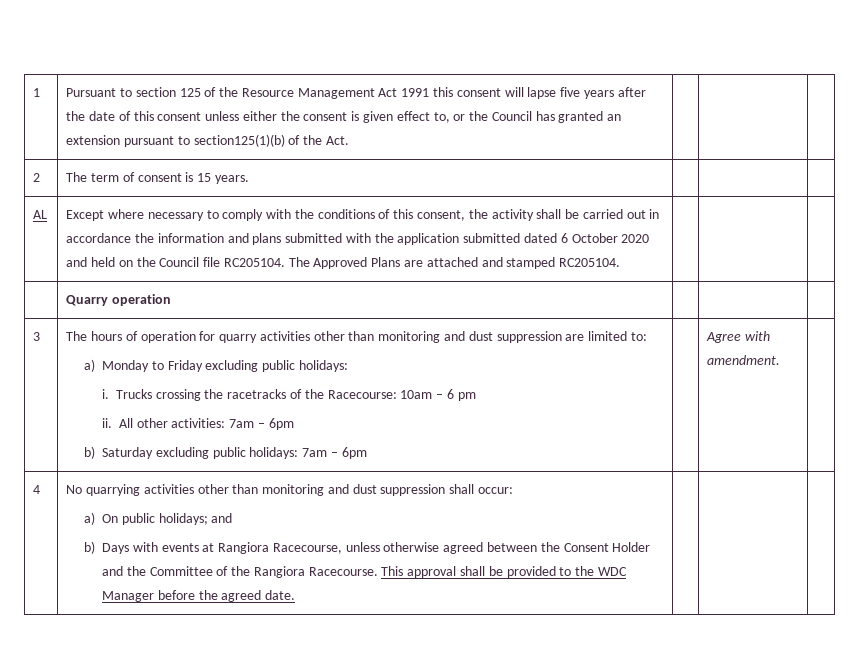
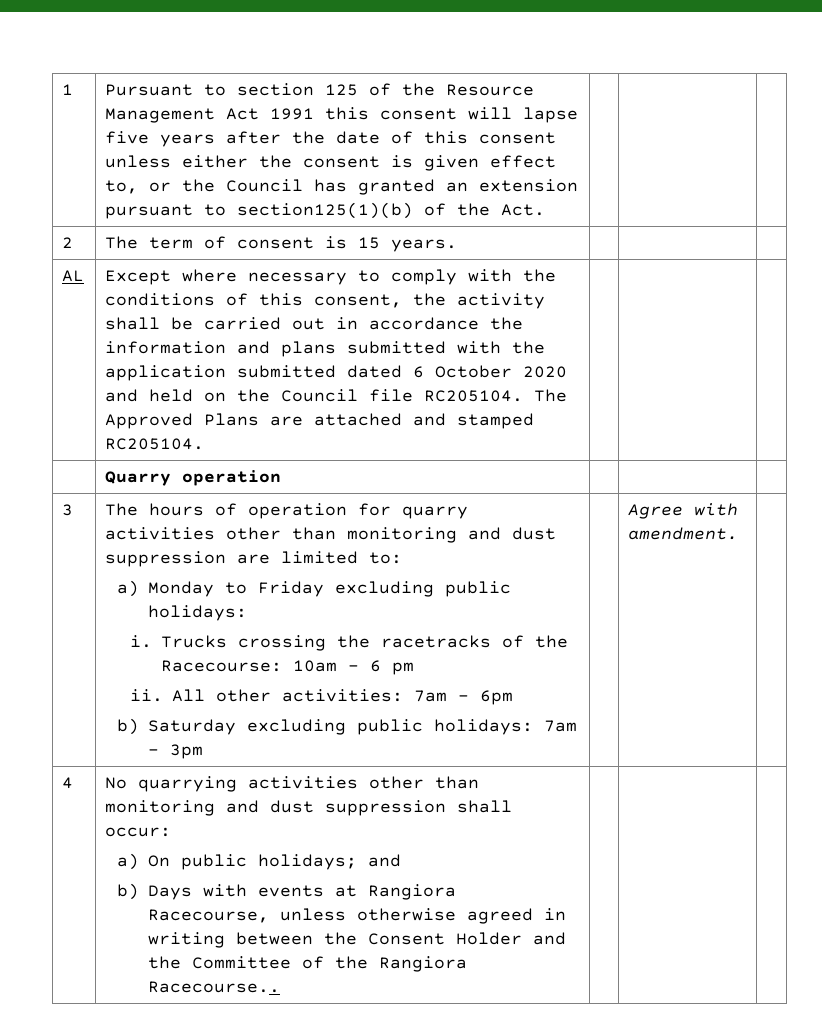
[341,447,367,459] 6pm -> [170,744,204,759] 3pm
(484, 548) none -> [544,908,567,921] [148,932,226,948] in writing
[308,566,627,578] [102,590,296,602] Racecourse. This approval shall be provided to the WDC Manager before the agreed date. -> [148,981,281,993] Racecourse..

